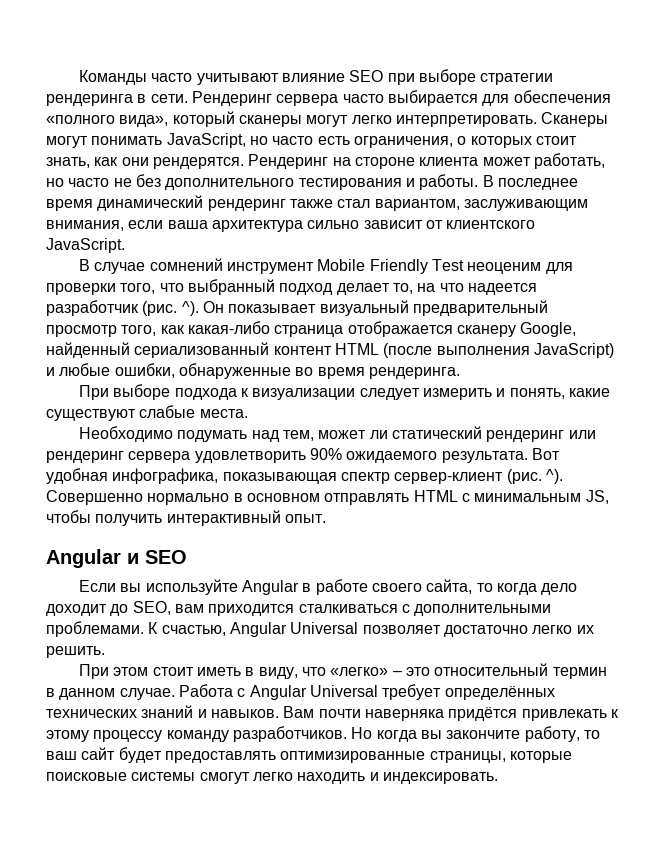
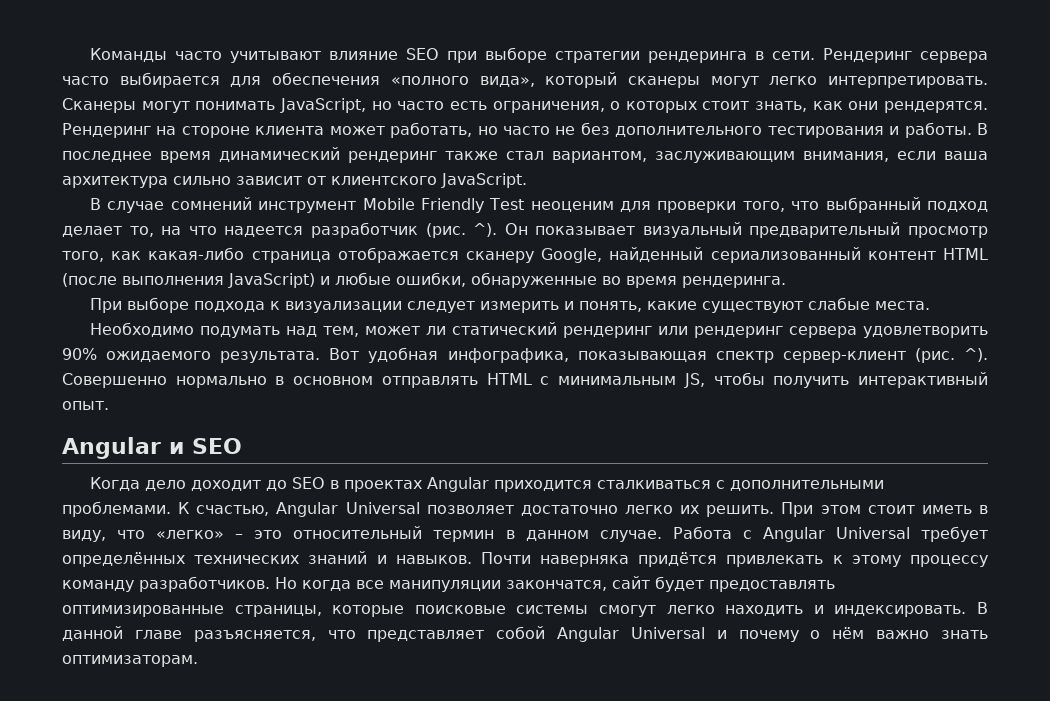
[79,579,578,595] [46,601,204,616] Если вы используйте Angular в работе своего сайта, то когда дело доходит до SEO, вам -> [90,477,490,492] Когда дело доходит до SEO в проектах Angular
(105, 652) // -> (775, 511) none
[283,706,361,718] Вам почти -> [480,552,531,564] Почти
[420,726,600,742] [46,751,77,760] вы закончите работу, то ваш -> [356,580,607,592] все манипуляции закончатся,
(498, 778) none -> [977,602,989,614] [62,626,988,642] [62,655,198,667] В данной главе разъясняется, что представляет собой Angular Universal и почему о нём важно знать оптимизаторам.

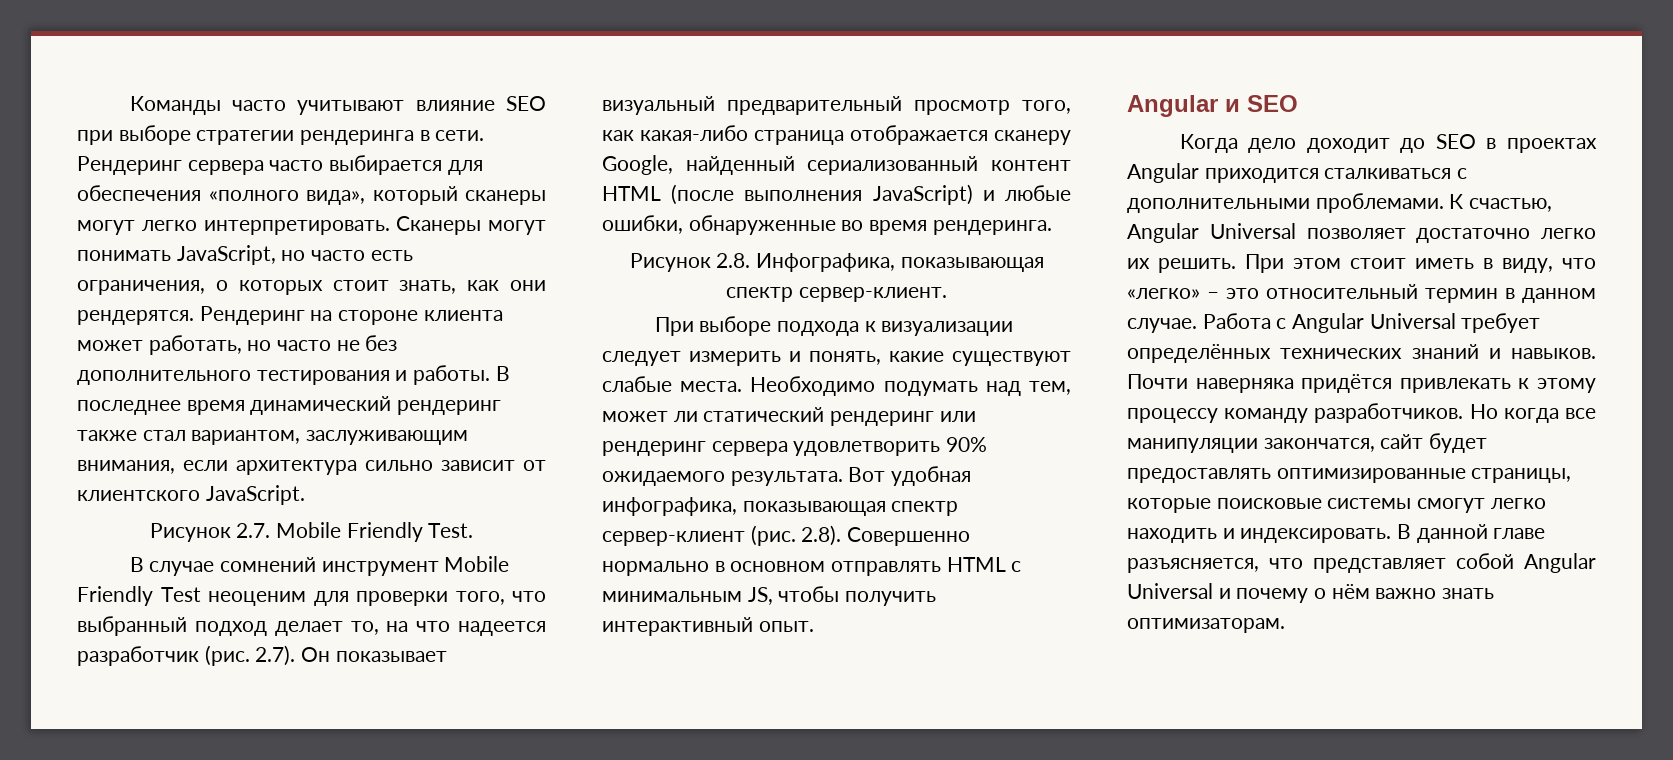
[944,151,988,160] ваша -> (228, 465) none
(527, 180) none -> [149,522,474,542] // Рисунок 2.7. Mobile Friendly Test.
[473,223,498,237] ^). -> [255,645,296,666] 2.7).
(786, 282) none -> [629,253,1044,272] [726,287,947,302] // Рисунок 2.8. Инфографика, показывающая спектр сервер-клиент.
(931, 305) // -> (743, 386) none
[964,348,989,362] ^). -> [801,525,842,546] 2.8).

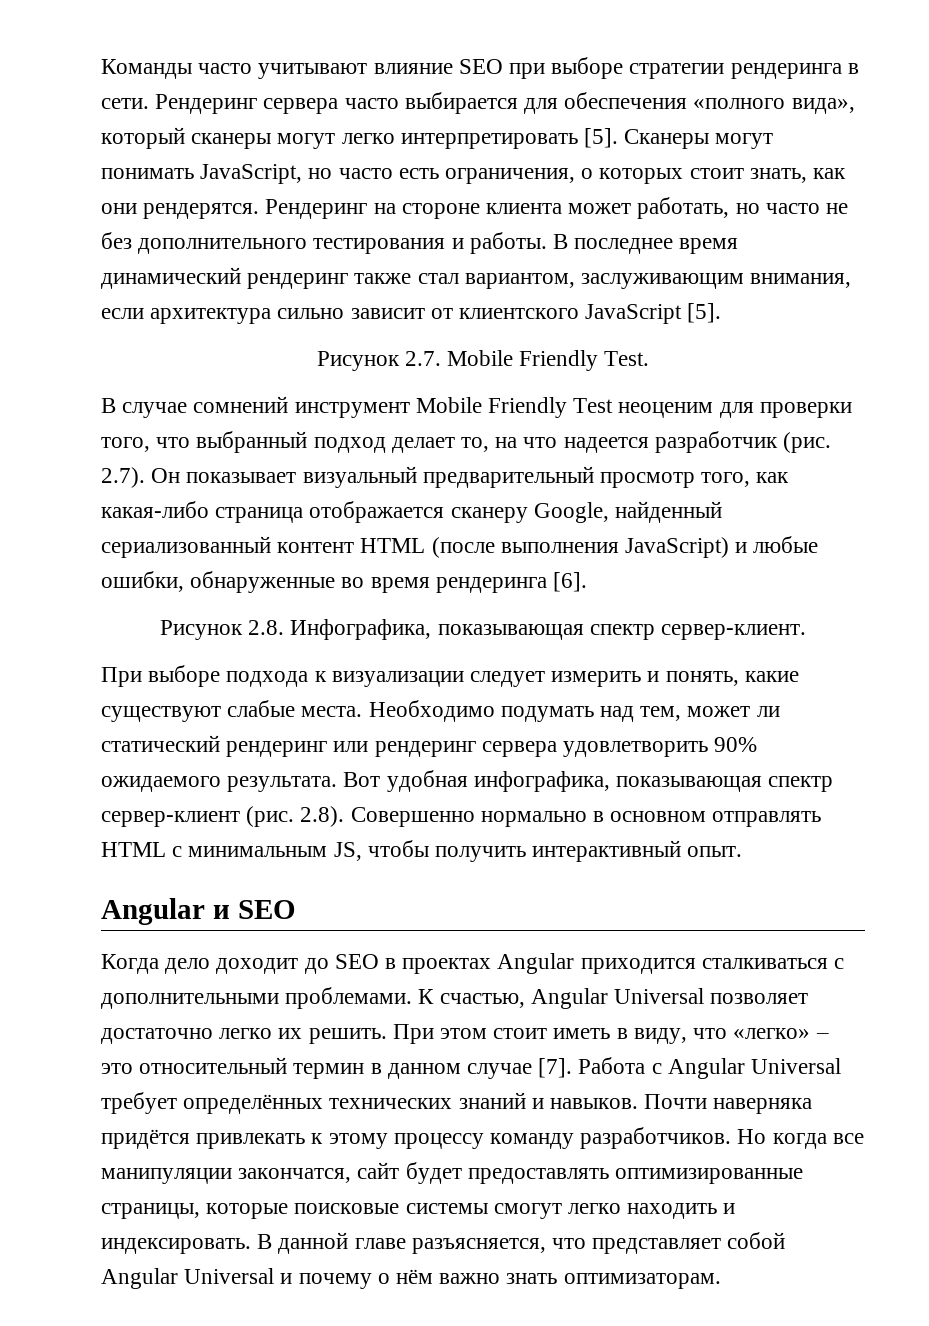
[203,220,390,235] интерпретировать. -> [400,128,619,149] интерпретировать [5].
[205,485,305,505] JavaScript. -> [585,303,722,324] JavaScript [5].
[932,220,1052,235] рендеринга. -> [435,572,588,593] рендеринга [6].
[1127,318,1197,333] случае. -> [467,1058,573,1079] случае [7].

